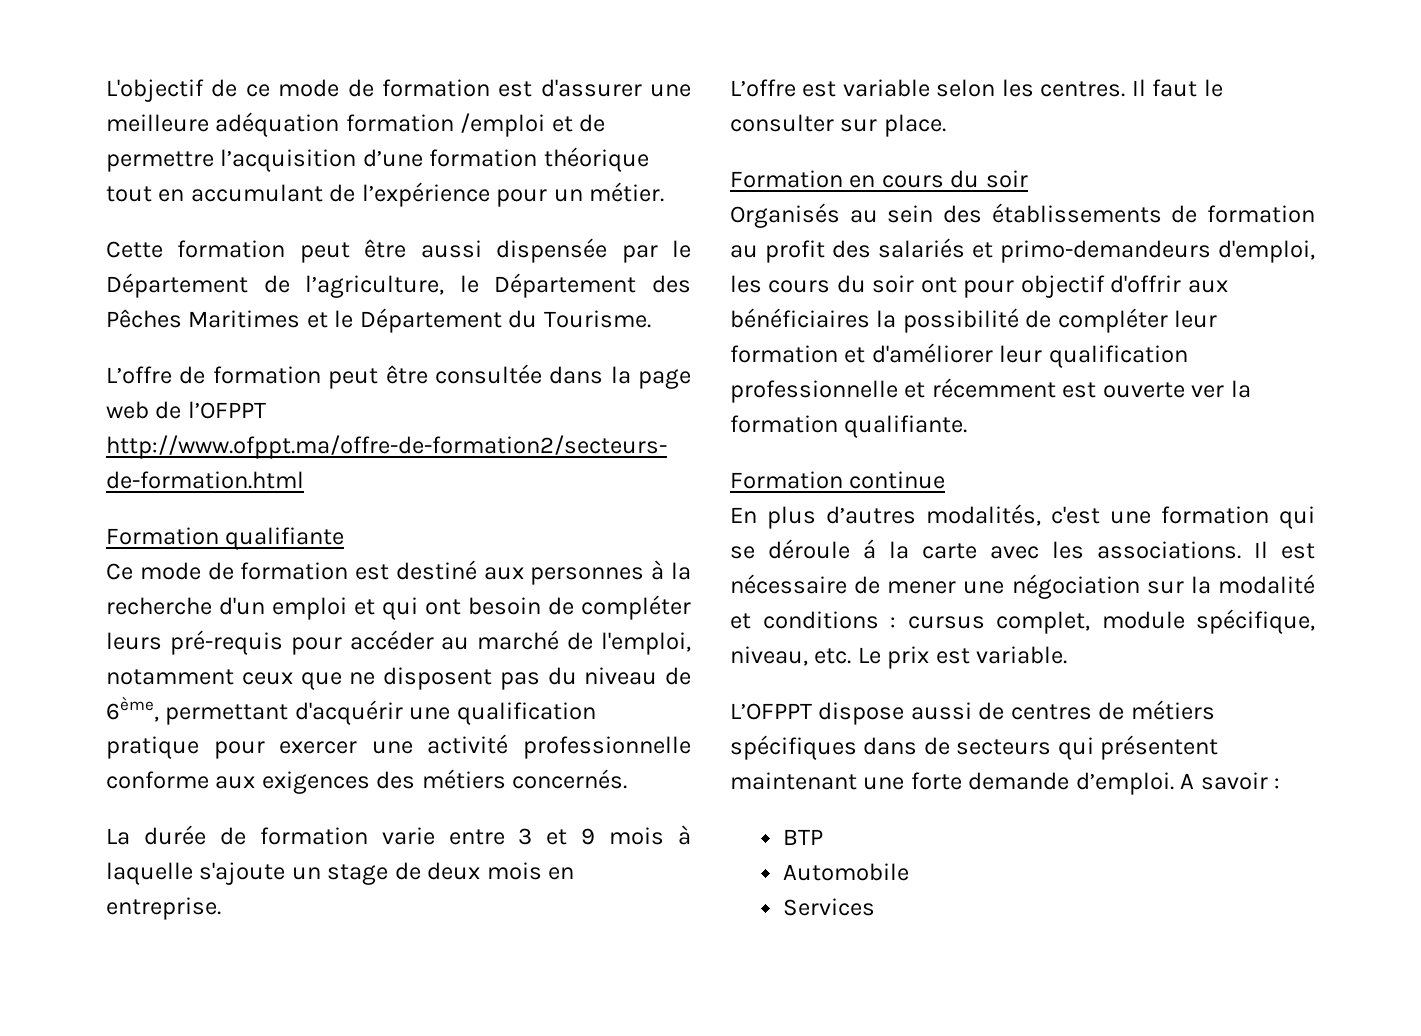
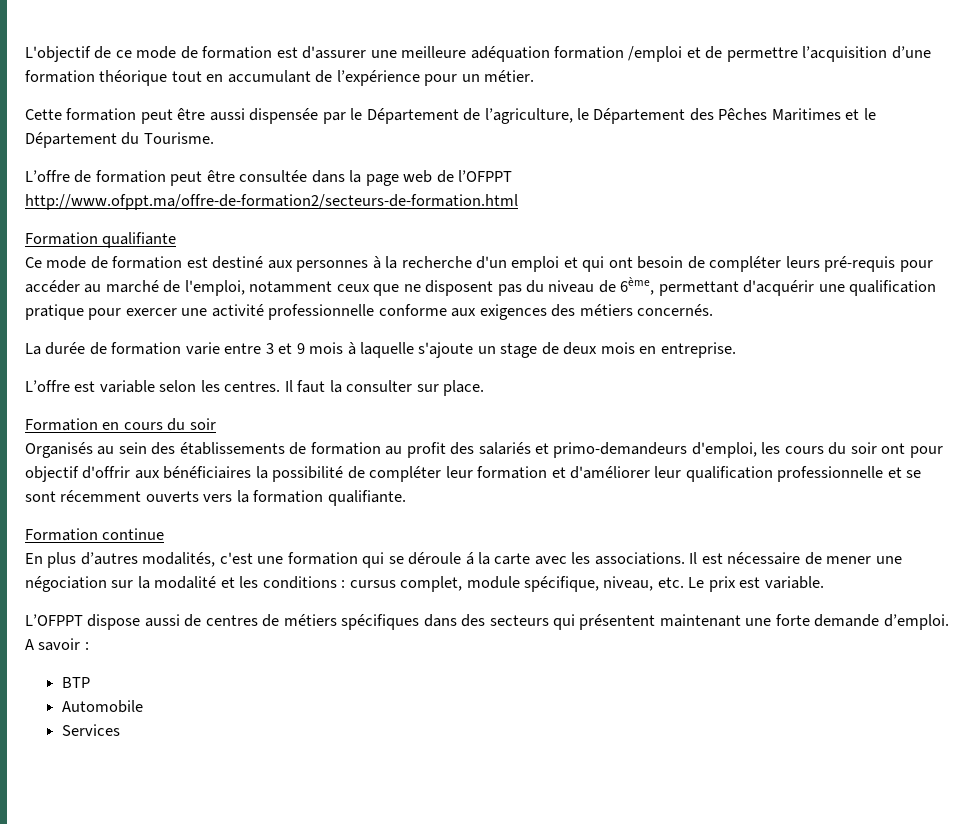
[1203,79,1223,97] le -> [329,380,342,393] la
[931,378,1225,398] récemment est ouverte ver -> [906,470,922,478] [25,490,233,502] se sont récemment ouverts vers
(751, 621) none -> [239,576,259,588] les
[923,737,950,755] de -> [461,614,486,627] des

